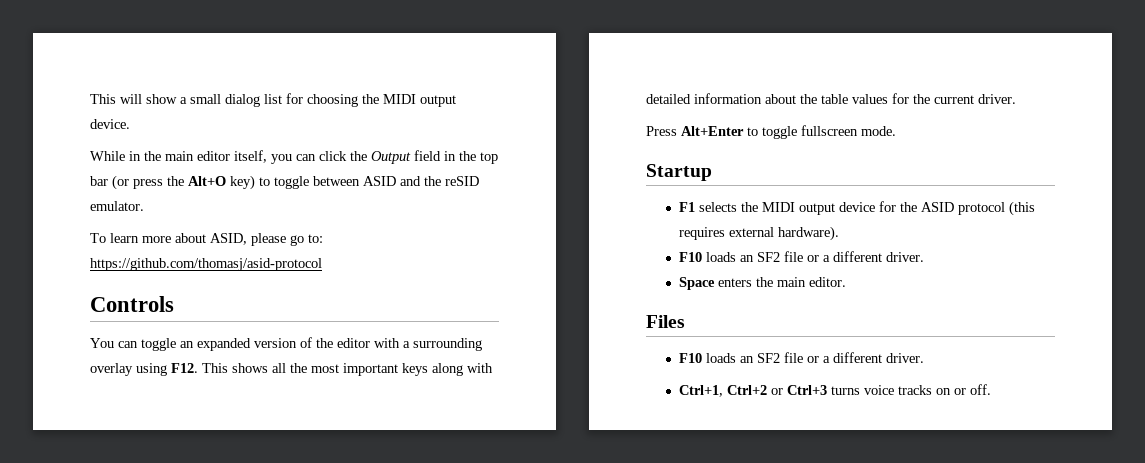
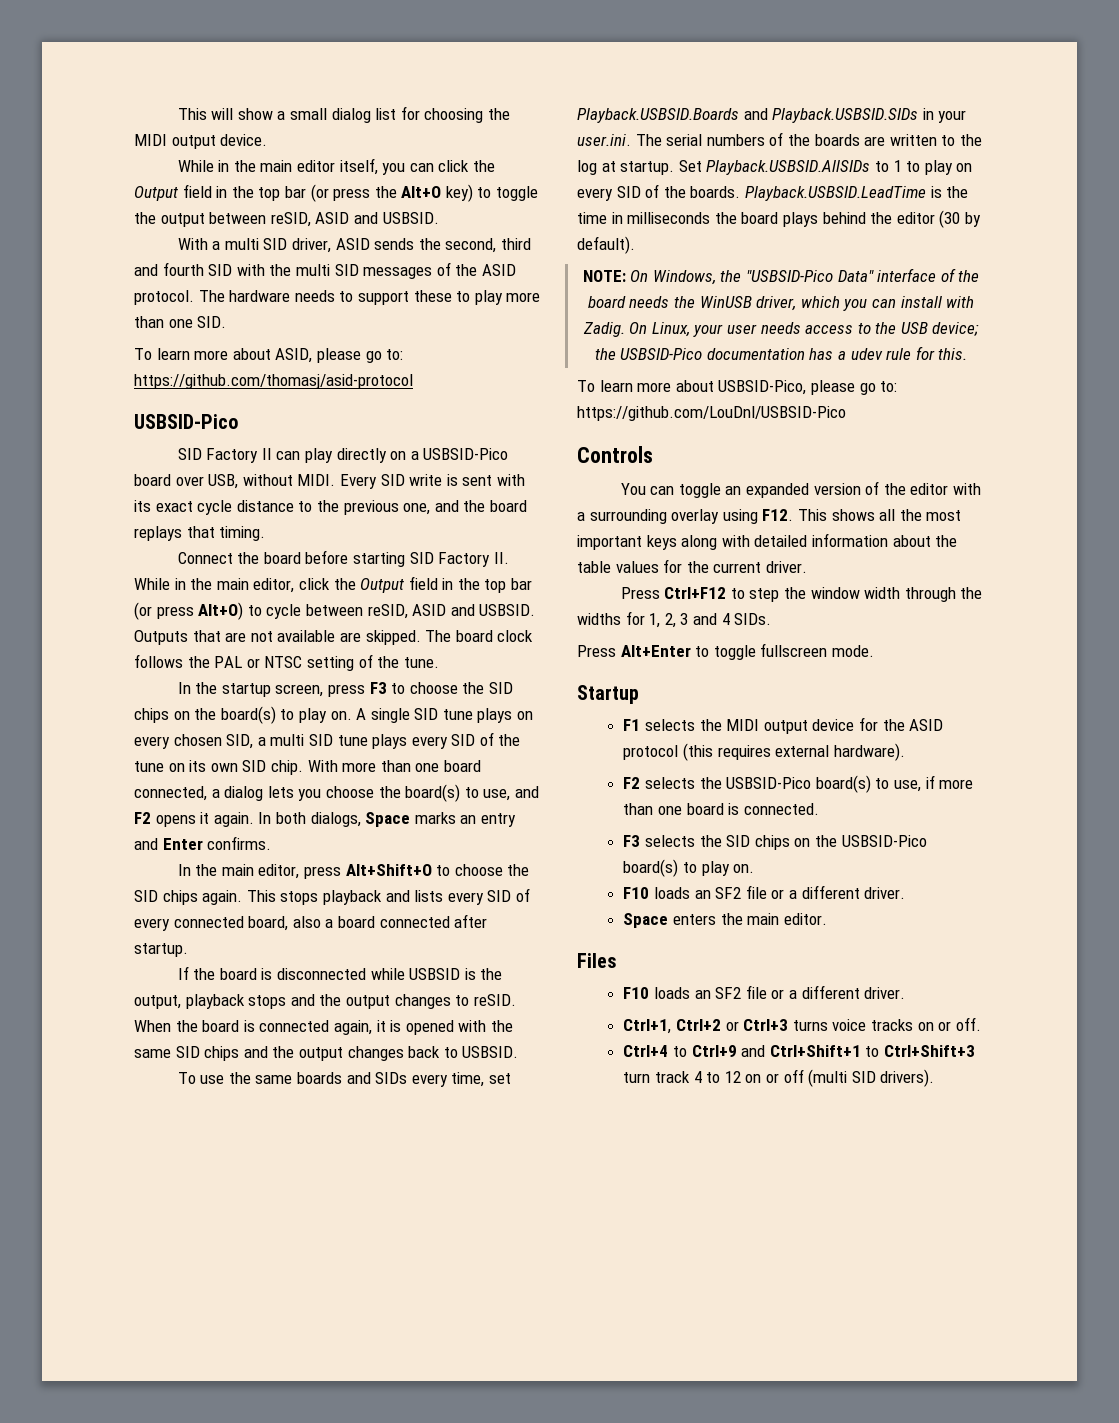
[313,176,479,186] [90,201,144,211] between ASID and the reSID emulator. -> [134,212,439,227] [177,238,531,253] [134,262,516,279] [134,290,541,305] [134,316,227,328] the output between reSID, ASID and USBSID. // With a multi SID driver, ASID sends the second, third and fourth SID with the multi SID messages of the ASID protocol. The hardware needs to support these to play more than one SID.
(322, 264) none -> [134,414,238,429] [177,448,509,463] [134,474,525,489] [134,500,527,515] [134,526,266,541] [177,550,509,567] [134,576,533,593] [134,602,536,620] [134,630,534,645] [134,654,439,671] [177,682,513,697] [134,706,534,724] [134,732,521,749] [134,760,481,775] [134,784,539,802] [134,812,516,827] [134,836,272,850] [177,864,530,879] [134,888,530,905] [134,914,488,931] [134,943,188,957] [177,966,503,980] [134,994,516,1009] [134,1020,513,1035] [134,1046,519,1061] [177,1072,511,1087] [577,108,967,123] [577,132,982,146] [577,160,973,175] [577,184,969,201] [577,210,981,228] [577,236,635,254] [582,268,980,285] [587,296,975,311] [582,322,980,337] [594,346,968,360] [577,380,898,395] [577,406,846,421] // USBSID-Pico // SID Factory II can play directly on a USBSID-Pico board over USB, without MIDI. Every SID write is sent with its exact cycle distance to the previous one, and the board replays that timing. // Connect the board before starting SID Factory II. While in the main editor, click the Output field in the top bar (or press Alt+O) to cycle between reSID, ASID and USBSID. Outputs that are not available are skipped. The board clock follows the PAL or NTSC setting of the tune. // In the startup screen, press F3 to choose the SID chips on the board(s) to play on. A single SID tune plays on every chosen SID, a multi SID tune plays every SID of the tune on its own SID chip. With more than one board connected, a dialog lets you choose the board(s) to use, and F2 opens it again. In both dialogs, Space marks an entry and Enter confirms. // In the main editor, press Alt+Shift+O to choose the SID chips again. This stops playback and lists every SID of every connected board, also a board connected after startup. // If the board is disconnected while USBSID is the output, playback stops and the output changes to reSID. When the board is connected again, it is opened with the same SID chips and the output changes back to USBSID. // To use the same boards and SIDs every time, set Playback.USBSID.Boards and Playback.USBSID.SIDs in your user.ini. The serial numbers of the boards are written to the log at startup. Set Playback.USBSID.AllSIDs to 1 to play on every SID of the boards. Playback.USBSID.LeadTime is the time in milliseconds the board plays behind the editor (30 by default). // NOTE: On Windows, the "USBSID-Pico Data" interface of the board needs the WinUSB driver, which you can install with Zadig. On Linux, your user needs access to the USB device; the USBSID-Pico documentation has a udev rule for this. // To learn more about USBSID-Pico, please go to: https://github.com/LouDnl/USBSID-Pico
(1016, 99) none -> [620,587,983,602] [577,611,772,628] // Press Ctrl+F12 to step the window width through the widths for 1, 2, 3 and 4 SIDs.
(840, 233) none -> [623,775,974,793] [623,803,819,815] [623,835,927,850] [623,859,755,877] // F2 selects the USBSID-Pico board(s) to use, if more than one board is connected. // F3 selects the SID chips on the USBSID-Pico board(s) to play on.
(992, 389) none -> [623,1045,976,1057] [623,1069,935,1087] // Ctrl+4 to Ctrl+9 and Ctrl+Shift+1 to Ctrl+Shift+3 turn track 4 to 12 on or off (multi SID drivers).

